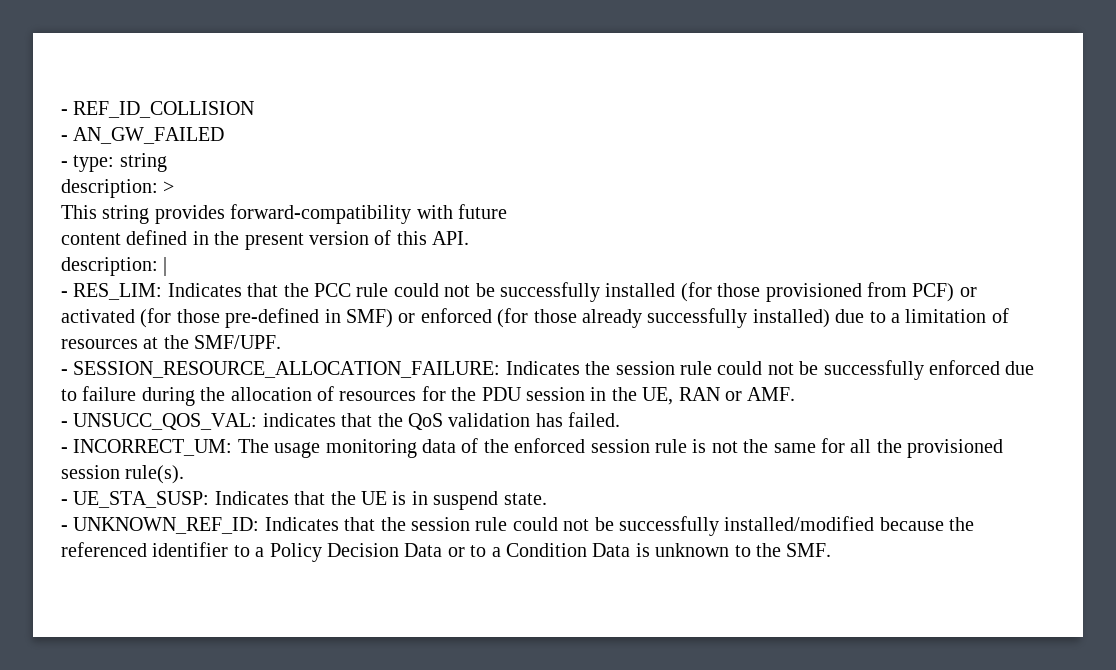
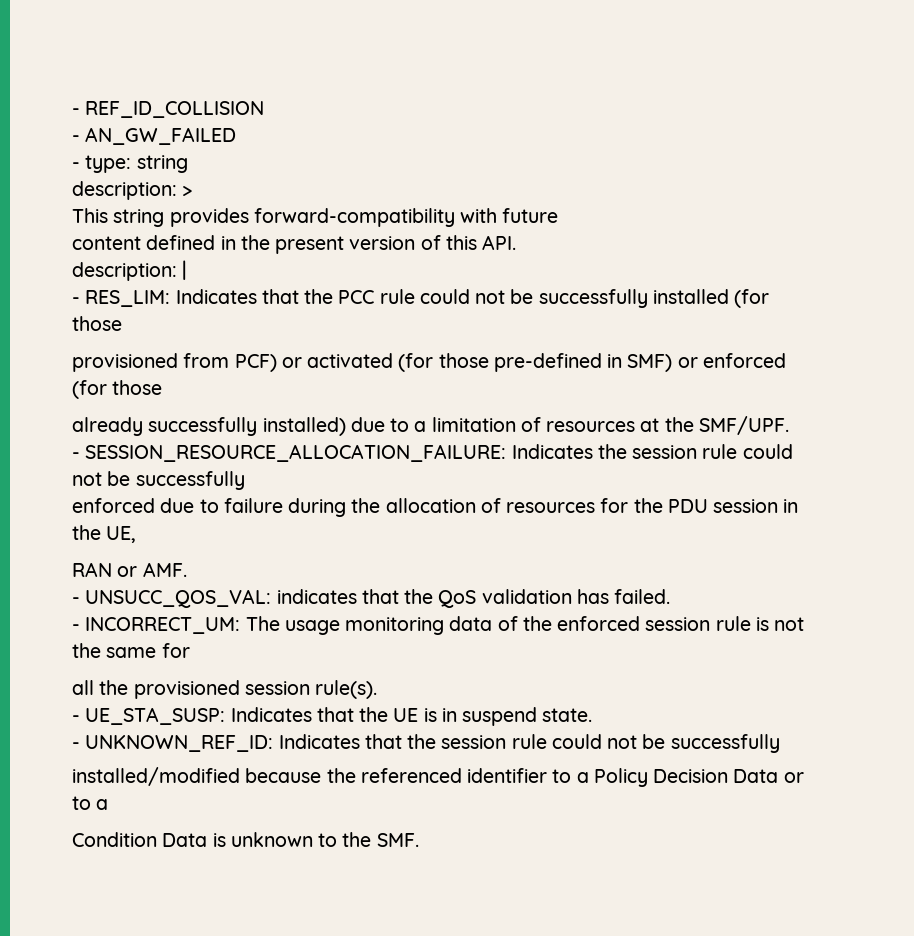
(761, 290) none -> (122, 323) //
(577, 316) none -> (163, 387) //
(924, 370) none -> (245, 480) //
(674, 396) none -> (137, 534) //
(845, 445) none -> (190, 650) //
(719, 526) none -> (780, 743) //
(501, 552) none -> (109, 804) //

